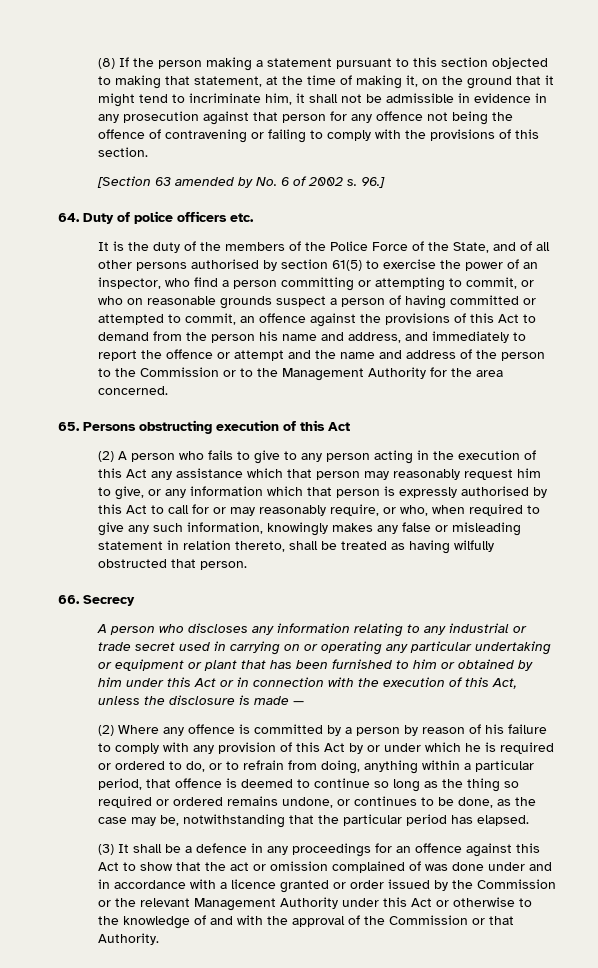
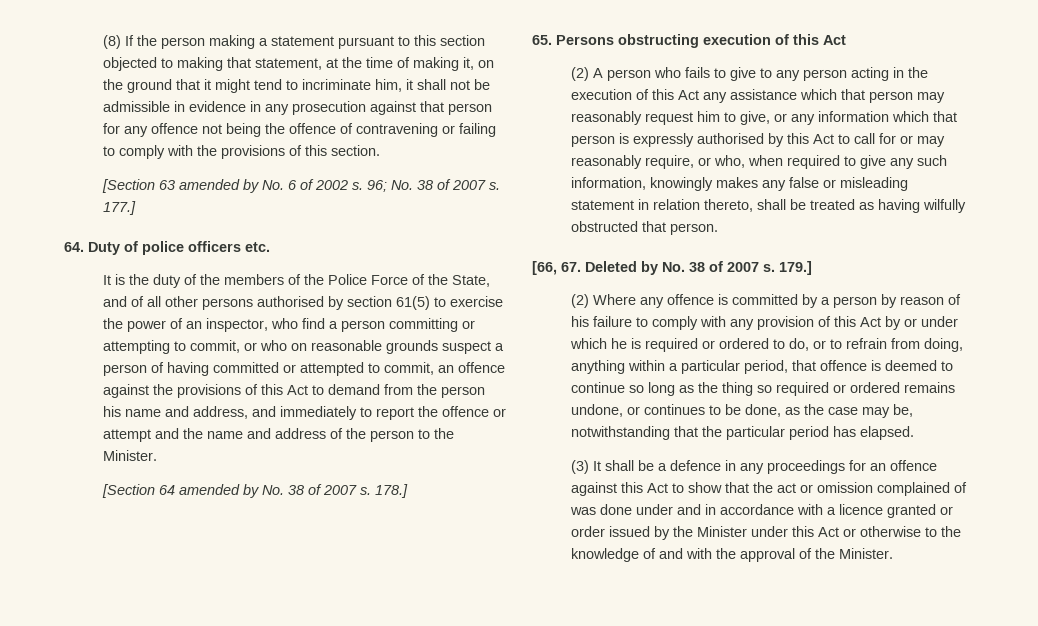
[360,177,385,188] 96.] -> [366,179,500,192] [102,201,136,215] 96; No. 38 of 2007 s. 177.]
[139,367,503,381] [97,386,168,395] Commission or to the Management Authority for the area concerned. -> [102,450,157,461] [101,484,408,498] Minister. // [Section 64 amended by No. 38 of 2007 s. 178.]
[58,595,135,606] [96,623,527,637] [97,641,551,655] [97,659,533,671] [97,677,517,689] [97,695,304,705] 66. Secrecy // A person who discloses any information relating to any industrial or trade secret used in carrying on or operating any particular undertaking or equipment or plant that has been furnished to him or obtained by him under this Act or in connection with the execution of this Act, unless the disclosure is made — -> [532,261,812,275] [66, 67. Deleted by No. 38 of 2007 s. 179.]
[476,879,556,889] [97,897,338,911] Commission or the relevant Management Authority -> [696,526,747,537] Minister
[388,915,514,925] [97,933,159,945] Commission or that Authority. -> [838,548,893,559] Minister.

